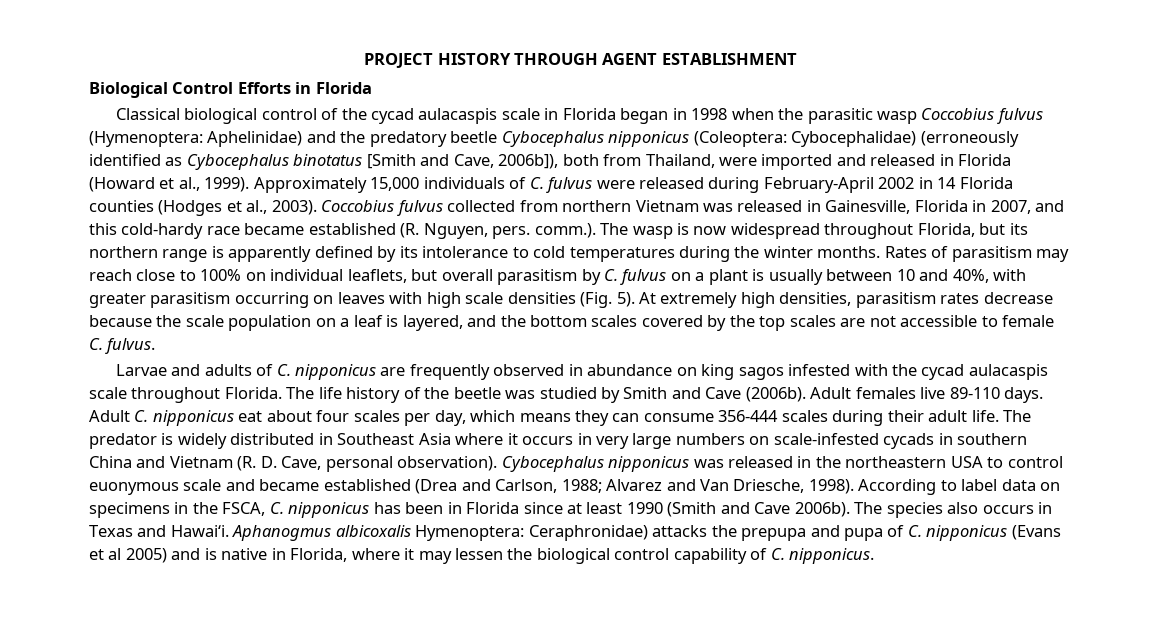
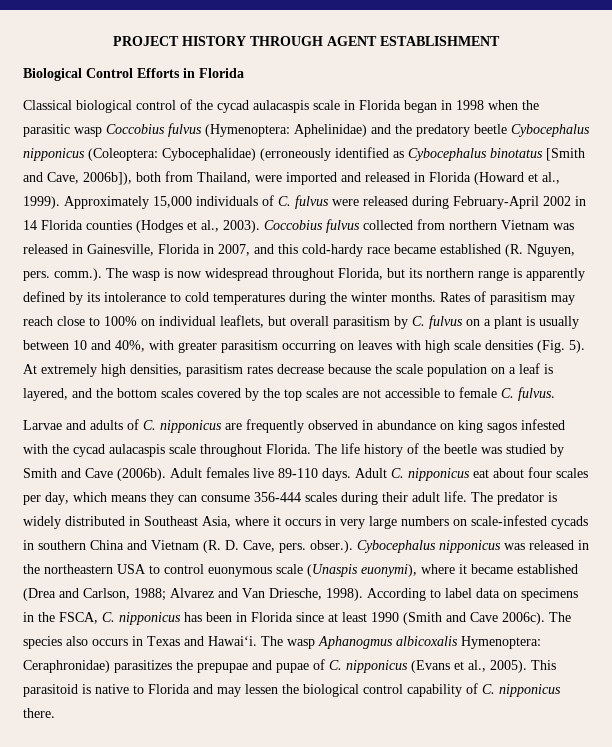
[418,433,451,445] Asia -> [202,516,231,528] Asia,
[325,456,498,472] personal observation). -> [279,540,353,553] pers. obser.).
[225,479,255,491] and -> [307,564,467,577] (Unaspis euonymi), where it
[794,502,850,517] 2006b). -> [502,612,545,625] 2006c).
(229, 531) none -> [261,636,315,649] The wasp
[652,525,884,541] attacks the prepupa and pupa -> [114,660,309,673] parasitizes the prepupae and pupae
[108,548,415,563] al 2005) and is native in Florida, where it -> [468,660,556,673] [23,684,213,697] al., 2005). This parasitoid is native to Florida and
[789,548,875,564] nipponicus. -> [499,684,561,697] [23,708,55,718] nipponicus there.

